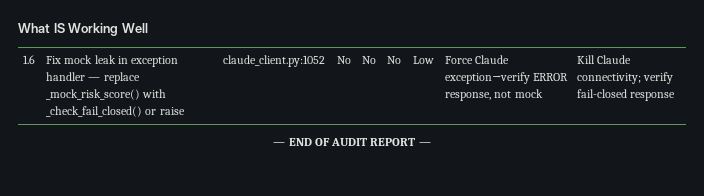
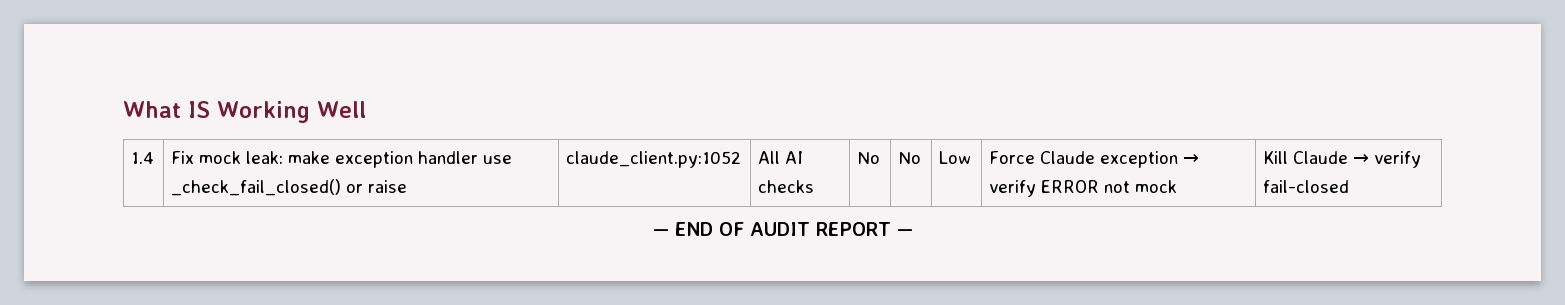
[23,55,36,64] 1.6 -> [131,152,155,164] 1.4
[94,55,179,67] [46,72,140,84] [46,89,167,100] leak in exception handler — replace _mock_risk_score() with -> [246,151,513,168] leak: make exception handler use
[337,56,352,64] No -> [758,151,804,164] [758,180,815,193] All AI checks
[445,72,569,84] [445,92,492,101] exception→verify ERROR response, -> [1100,151,1200,168] [989,180,1100,197] exception → verify ERROR
[577,73,642,84] connectivity; -> [1353,154,1370,164] →
[630,92,676,101] response -> (1350, 186) none

